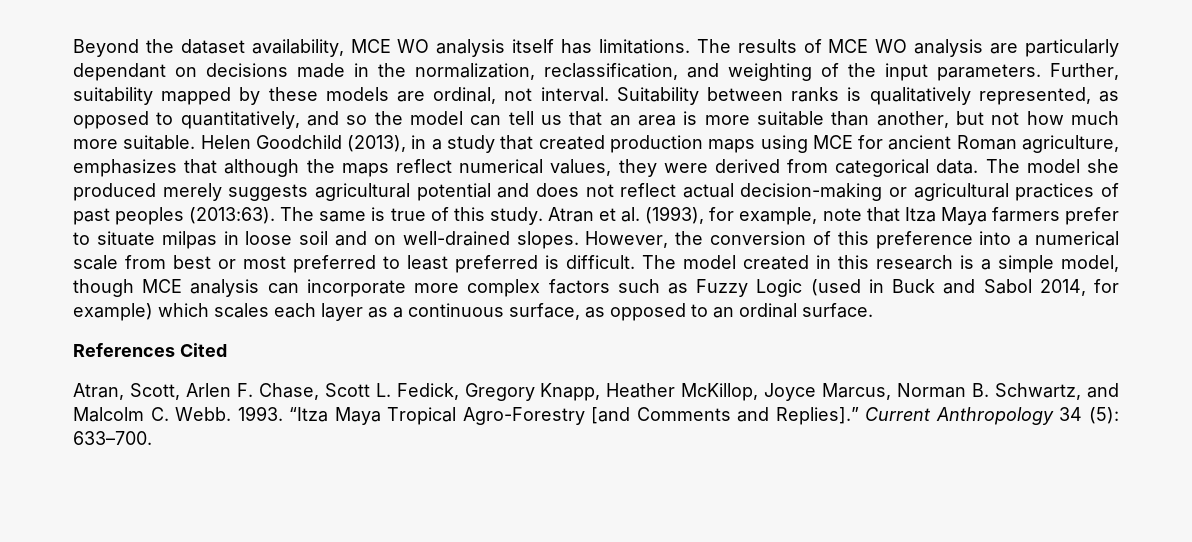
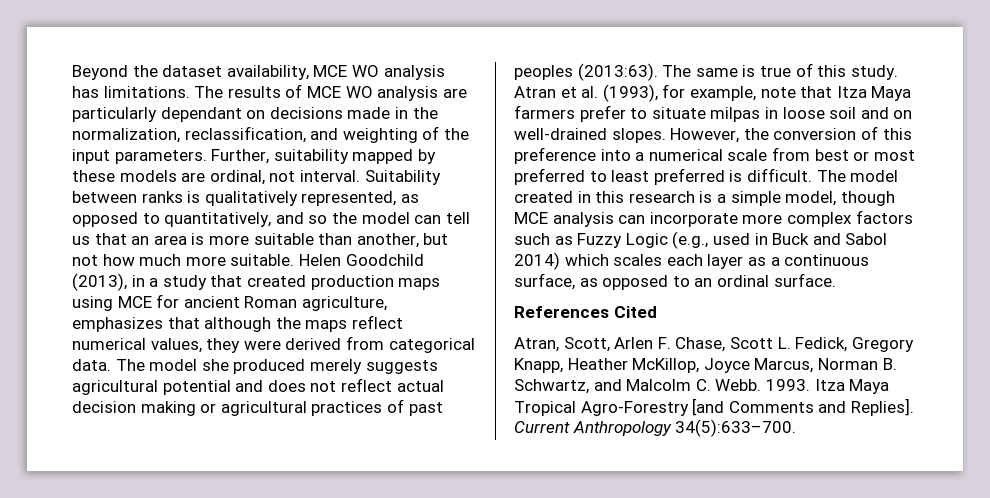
[512,39,555,53] itself -> (445, 72) none
[740,183,883,201] decision-making -> [72,401,196,416] decision making
[810,279,861,296] (used -> [672,231,750,249] (e.g., used
[1039,279,1119,296] [73,303,153,321] 2014, for example) -> [514,252,560,270] 2014)
[289,407,329,422] “Itza -> [814,379,845,391] Itza
[775,407,859,425] Replies].” -> [850,398,914,416] Replies].
[1059,407,1119,424] [73,431,152,445] 34 (5): 633–700. -> [675,419,797,437] 34(5):633–700.

